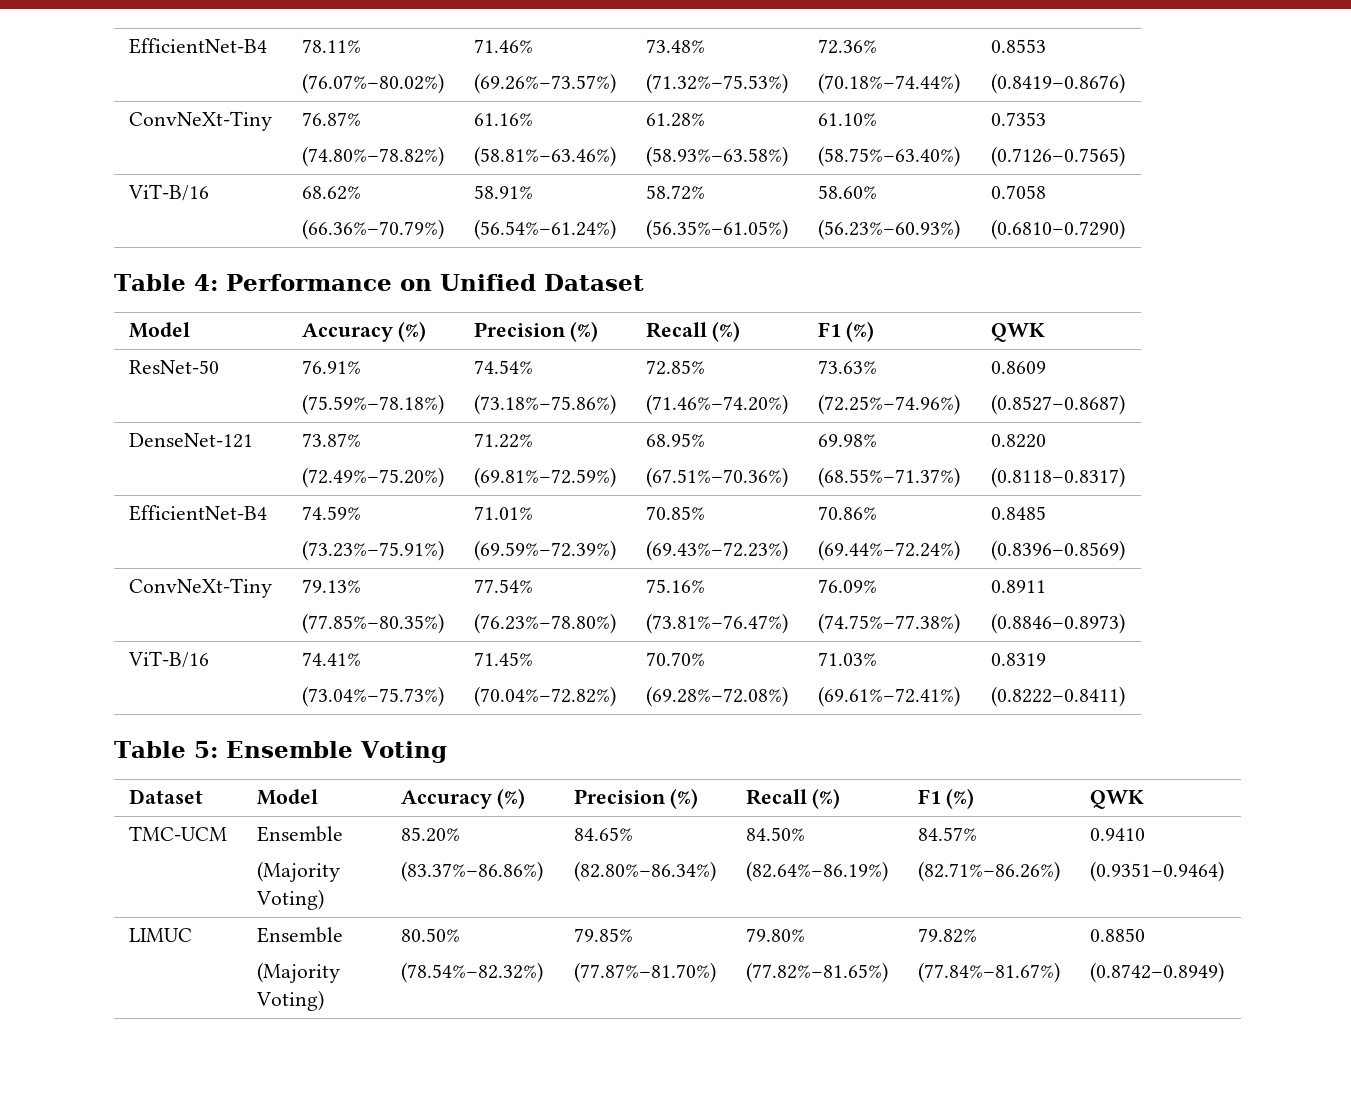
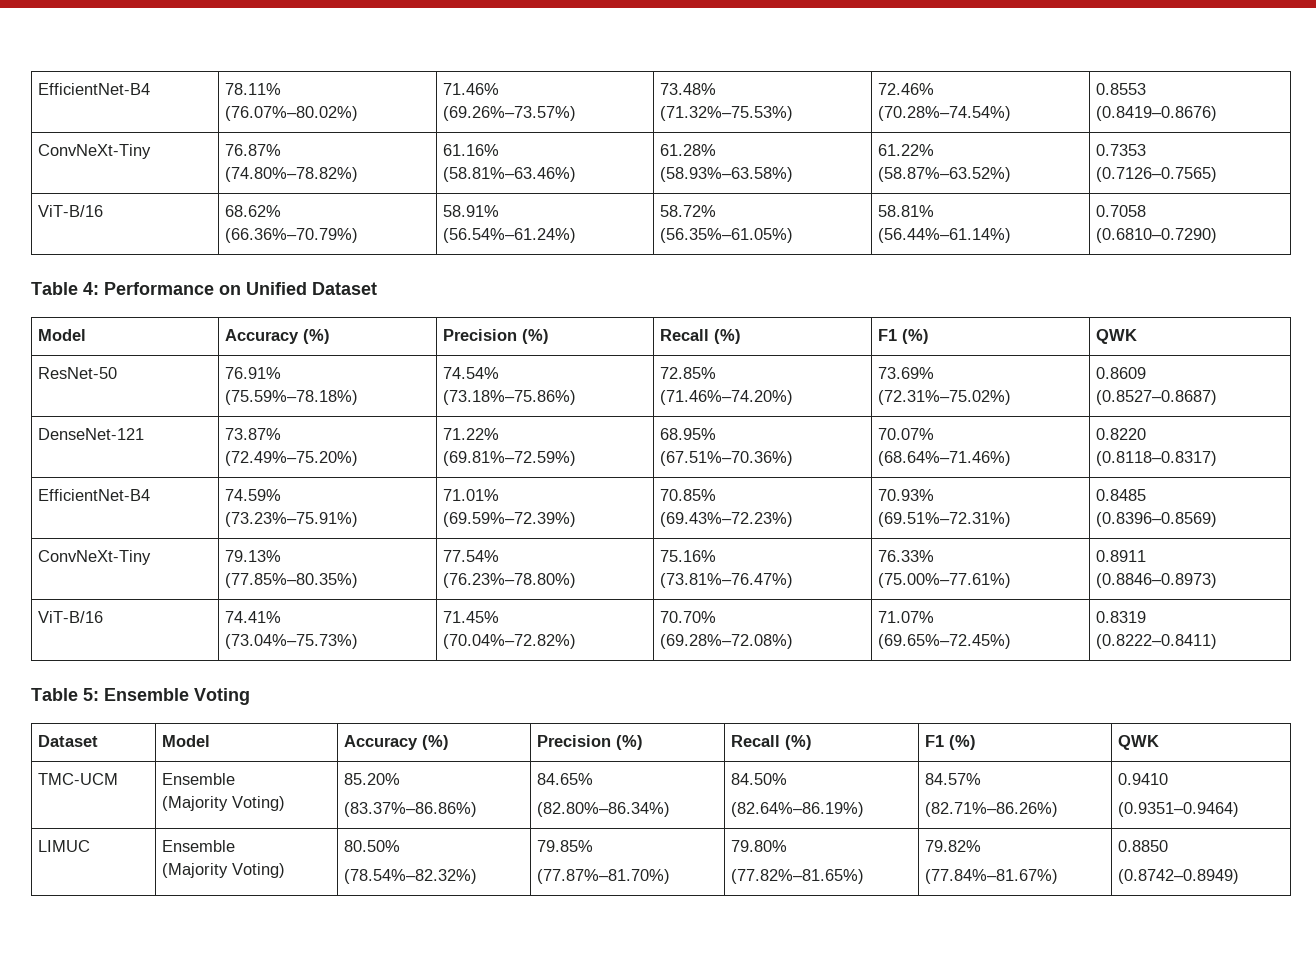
[817,39,877,54] [817,73,960,94] 72.36% // (70.18%–74.44%) -> [878,83,935,95] [878,106,1012,121] 72.46% // (70.28%–74.54%)
[817,113,877,126] [817,146,960,167] 61.10% // (58.75%–63.40%) -> [878,144,935,156] [878,167,1012,182] 61.22% // (58.87%–63.52%)
[817,185,877,199] [817,219,960,240] 58.60% // (56.23%–60.93%) -> [878,205,935,217] [878,228,1012,243] 58.81% // (56.44%–61.14%)
[817,360,877,374] [817,394,960,415] 73.63% // (72.25%–74.96%) -> [878,367,935,379] [878,390,1012,405] 73.69% // (72.31%–75.02%)
[817,434,877,447] [817,467,960,488] 69.98% // (68.55%–71.37%) -> [878,428,935,440] [878,451,1012,466] 70.07% // (68.64%–71.46%)
[817,506,877,520] [817,540,960,561] 70.86% // (69.44%–72.24%) -> [878,489,935,501] [878,512,1012,527] 70.93% // (69.51%–72.31%)
[817,579,877,593] [817,613,960,634] 76.09% // (74.75%–77.38%) -> [878,550,935,562] [878,573,1012,588] 76.33% // (75.00%–77.61%)
[817,652,877,666] [817,686,960,707] 71.03% // (69.61%–72.41%) -> [878,611,935,623] [878,634,1012,649] 71.07% // (69.65%–72.45%)

